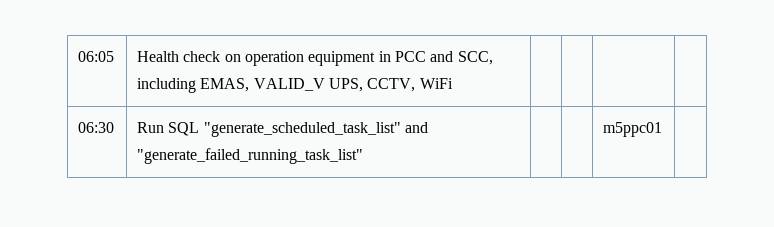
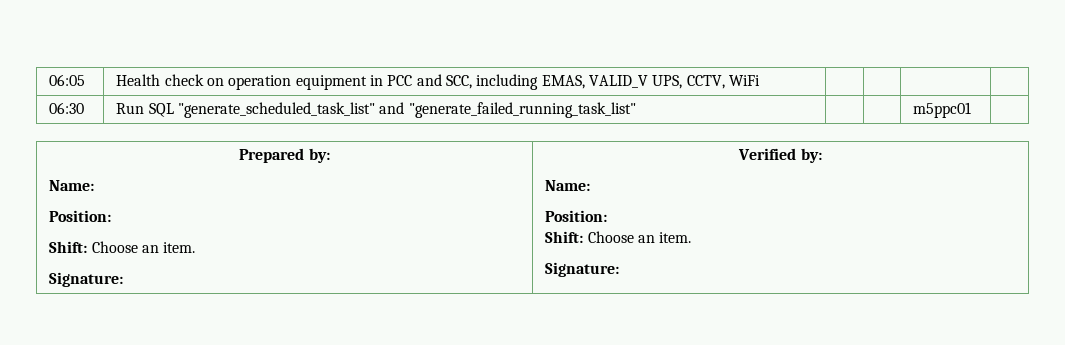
(663, 129) none -> [239,148,330,163] [49,180,95,191] [49,210,112,222] [49,241,196,253] [49,272,124,287] [738,148,822,163] [545,180,591,191] [545,210,608,222] [545,231,692,243] [545,262,620,277] // Prepared by: // Name: // Position: // Shift: Choose an item. // Signature: | Verified by: // Name: // Position: // Shift: Choose an item. // Signature:

